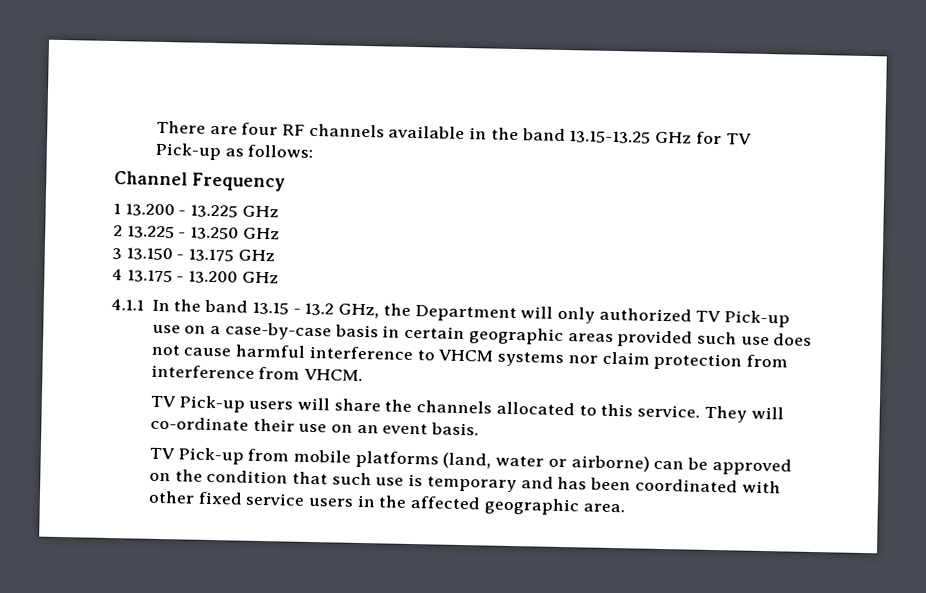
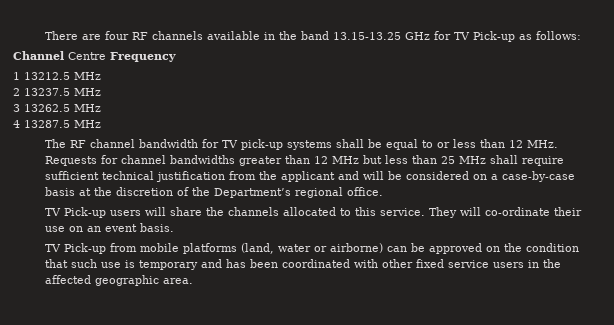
(188, 178) none -> [68,52,106,60] Centre
[124,203,279,218] [113,225,280,240] [112,247,275,262] [112,269,279,284] [111,299,791,328] [151,322,813,348] [150,344,789,371] [150,364,364,382] 13.200 - 13.225 GHz // 2 13.225 - 13.250 GHz // 3 13.150 - 13.175 GHz // 4 13.175 - 13.200 GHz // 4.1.1 In the band 13.15 - 13.2 GHz, the Department will only authorized TV Pick-up use on a case-by-case basis in certain geographic areas provided such use does not cause harmful interference to VHCM systems nor claim protection from interference from VHCM. -> [24,72,101,80] [13,88,101,96] [13,104,101,112] [13,120,101,128] [44,139,558,150] [44,155,564,166] [44,171,575,182] [44,187,383,198] 13212.5 MHz // 2 13237.5 MHz // 3 13262.5 MHz // 4 13287.5 MHz // The RF channel bandwidth for TV pick-up systems shall be equal to or less than 12 MHz. Requests for channel bandwidths greater than 12 MHz but less than 25 MHz shall require sufficient technical justification from the applicant and will be considered on a case-by-case basis at the discretion of the Department’s regional office.

